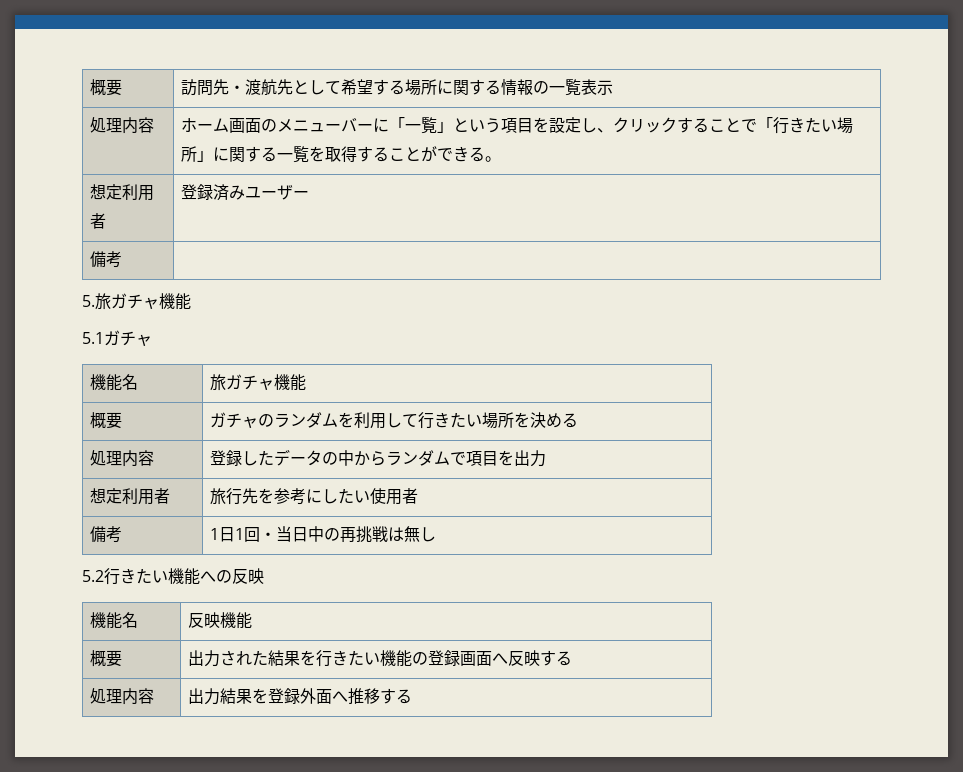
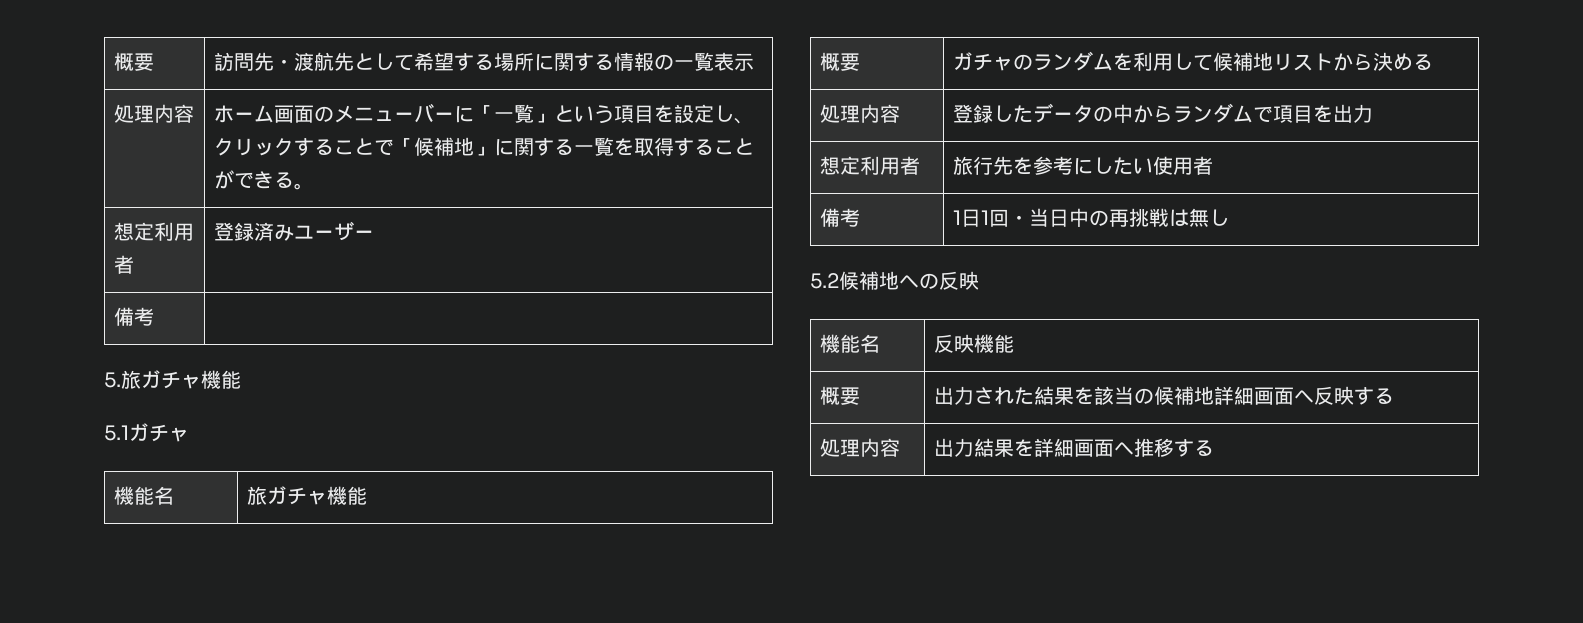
[773,117,854,134] [181,146,198,162] 行きたい場所 -> [414,137,475,156] 候補地
[418,412,531,429] 行きたい場所を -> [1213,52,1374,71] 候補地リストから
[104,568,200,585] 行きたい機能 -> [839,271,899,290] 候補地
[316,650,461,667] 行きたい機能の登録 -> [1094,386,1255,405] 該当の候補地詳細
[268,688,317,704] 登録外 -> [1034,438,1095,457] 詳細画

